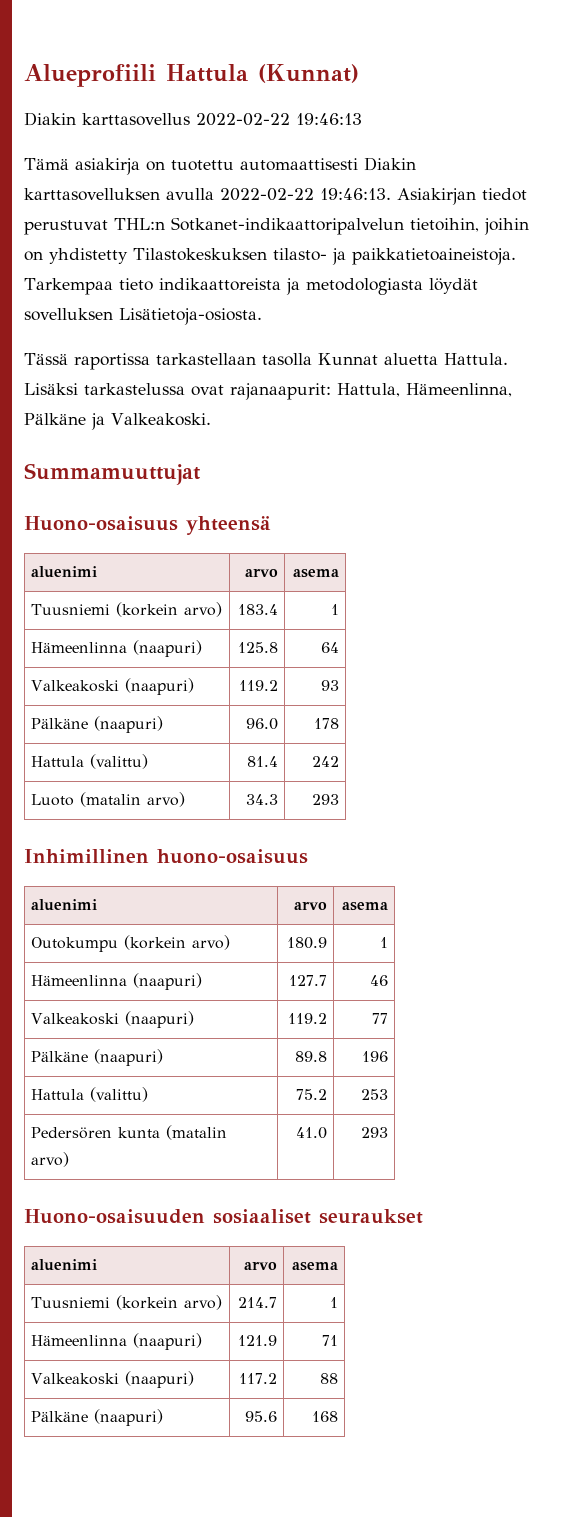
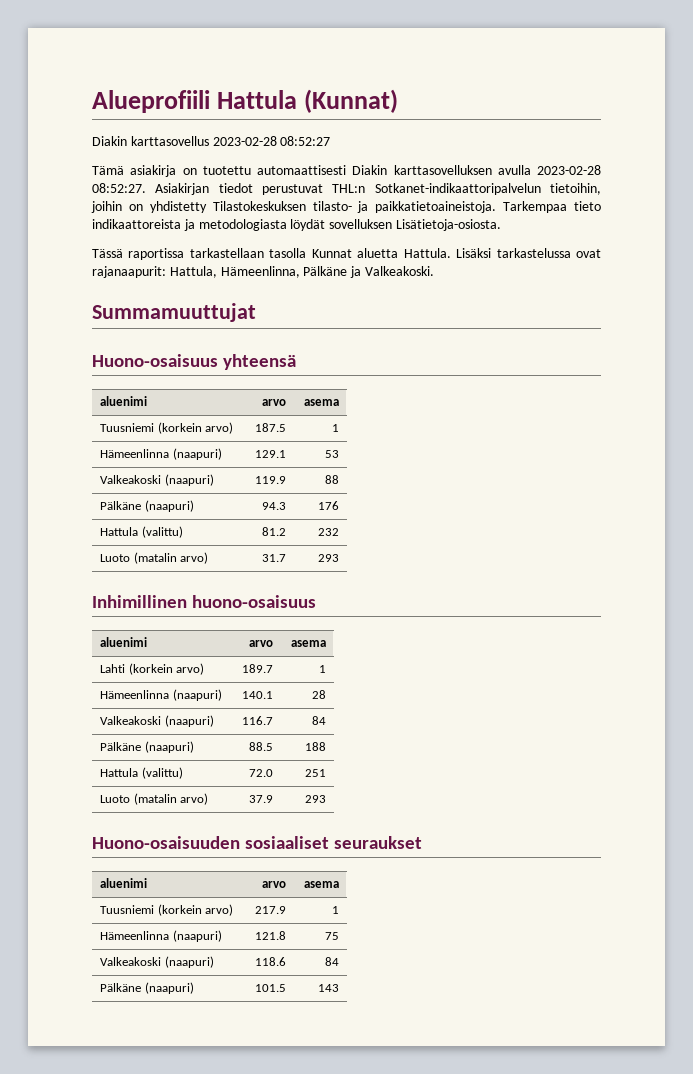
[196,113,362,126] 2022-02-22 19:46:13 -> [212,136,331,146] 2023-02-28 08:52:27
[220,188,391,201] 2022-02-22 19:46:13. -> [537,165,601,175] [92,183,146,193] 2023-02-28 08:52:27.
[237,604,278,615] [330,604,339,615] [31,640,203,657] [237,642,278,653] [320,642,339,653] [31,678,195,695] [238,680,278,691] [320,680,339,691] [31,716,164,733] [245,718,278,730] [313,718,339,729] [31,754,149,769] [246,756,278,767] [311,756,339,767] [31,792,186,807] [245,794,278,805] 183.4 | 1 // Hämeenlinna (naapuri) | 125.8 | 64 // Valkeakoski (naapuri) | 119.2 | 93 // Pälkäne (naapuri) | 96.0 | 178 // Hattula (valittu) | 81.4 | 242 // Luoto (matalin arvo) | 34.3 -> [254,423,286,432] [331,424,339,432] [100,448,222,460] [254,450,286,458] [324,450,339,458] [100,474,214,486] [254,476,286,484] [324,475,339,484] [100,500,194,512] [261,502,286,510] [317,501,339,510] [100,526,183,538] [261,527,286,536] [317,528,339,536] [100,552,209,564] [261,554,286,562] 187.5 | 1 // Hämeenlinna (naapuri) | 129.1 | 53 // Valkeakoski (naapuri) | 119.9 | 88 // Pälkäne (naapuri) | 94.3 | 176 // Hattula (valittu) | 81.2 | 232 // Luoto (matalin arvo) | 31.7
[31,935,231,952] [286,937,327,949] [379,937,388,948] [31,973,203,990] [288,975,327,986] [369,975,388,986] [31,1011,195,1028] [287,1013,327,1024] [371,1013,388,1024] [31,1049,164,1066] [294,1051,327,1062] [361,1051,388,1062] [31,1087,149,1102] [295,1089,327,1100] [360,1089,388,1100] [31,1125,228,1140] [31,1152,70,1167] [295,1127,327,1139] Outokumpu (korkein arvo) | 180.9 | 1 // Hämeenlinna (naapuri) | 127.7 | 46 // Valkeakoski (naapuri) | 119.2 | 77 // Pälkäne (naapuri) | 89.8 | 196 // Hattula (valittu) | 75.2 | 253 // Pedersören kunta (matalin arvo) | 41.0 -> [100,663,205,675] [241,664,273,673] [318,665,326,673] [100,689,222,701] [241,691,273,699] [311,690,326,699] [100,715,214,727] [241,716,273,725] [311,716,326,725] [100,741,194,753] [248,742,273,751] [304,742,326,751] [100,767,183,779] [248,769,273,777] [304,769,326,777] [100,793,209,805] [248,795,273,803] Lahti (korkein arvo) | 189.7 | 1 // Hämeenlinna (naapuri) | 140.1 | 28 // Valkeakoski (naapuri) | 116.7 | 84 // Pälkäne (naapuri) | 88.5 | 188 // Hattula (valittu) | 72.0 | 251 // Luoto (matalin arvo) | 37.9
[237,1297,277,1308] [329,1297,338,1308] [31,1333,203,1350] [237,1335,277,1346] [321,1335,338,1346] [31,1371,195,1388] [238,1373,277,1384] [319,1373,338,1384] [31,1409,164,1426] [244,1411,277,1422] [311,1411,338,1422] 214.7 | 1 // Hämeenlinna (naapuri) | 121.9 | 71 // Valkeakoski (naapuri) | 117.2 | 88 // Pälkäne (naapuri) | 95.6 | 168 -> [254,906,286,914] [331,906,339,914] [100,930,222,942] [254,931,286,940] [324,932,339,940] [100,956,214,968] [254,957,286,966] [324,957,339,966] [100,982,194,994] [254,984,286,992] [317,984,339,992] 217.9 | 1 // Hämeenlinna (naapuri) | 121.8 | 75 // Valkeakoski (naapuri) | 118.6 | 84 // Pälkäne (naapuri) | 101.5 | 143

